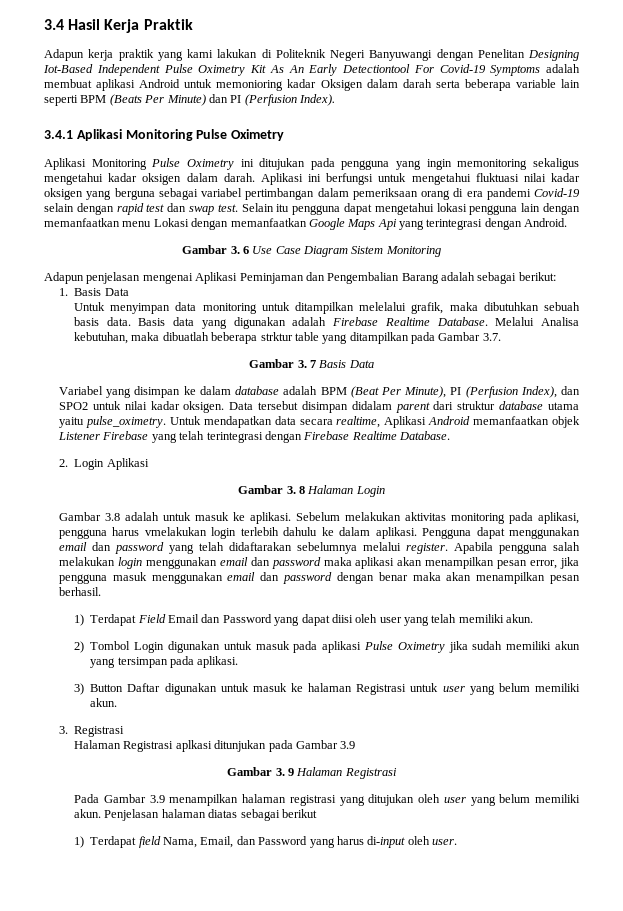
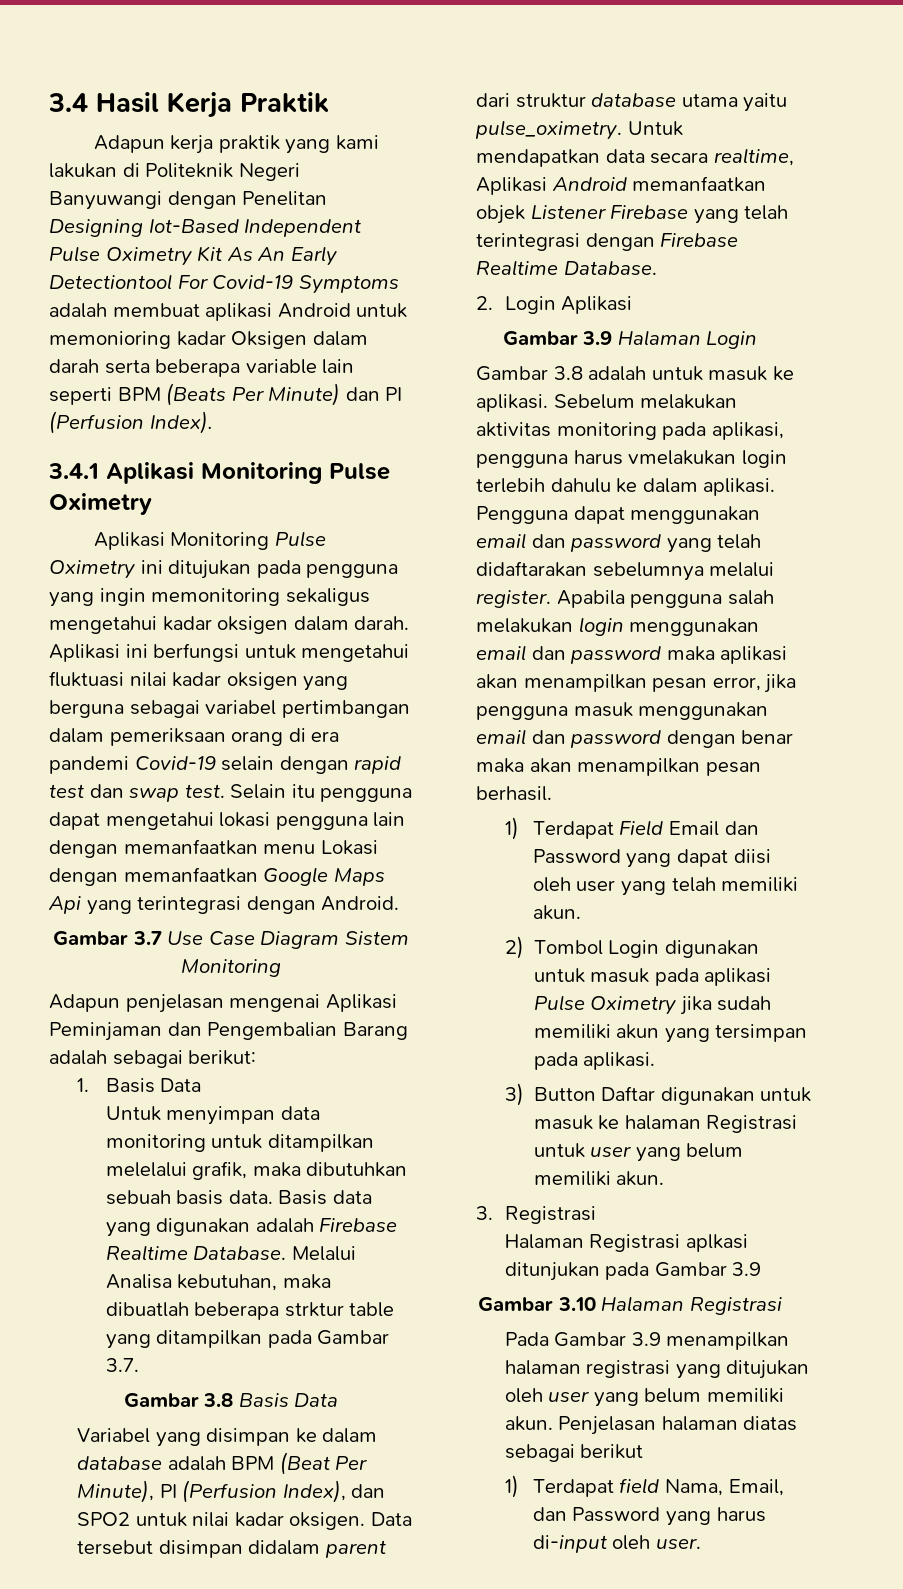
[230,246,249,254] 3. 6 -> [132,931,162,945] 3.7
[297,360,316,368] 3. 7 -> [203,1393,234,1407] 3.8
[286,486,305,494] 3. 8 -> [582,331,613,345] 3.9
[275,768,294,776] 3. 9 -> [557,1297,596,1311] 3.10

